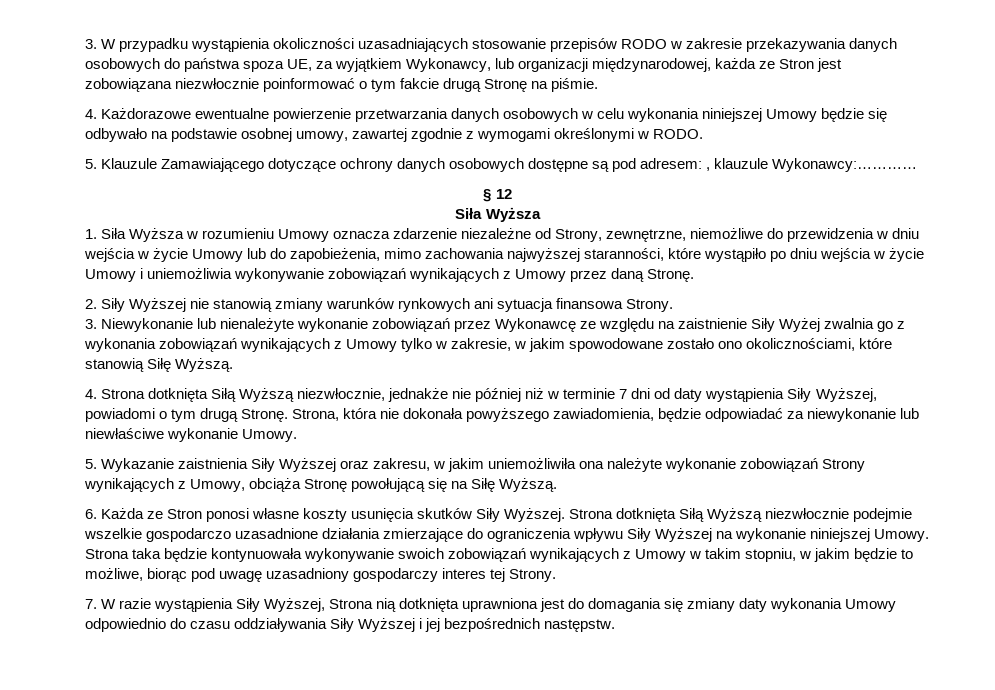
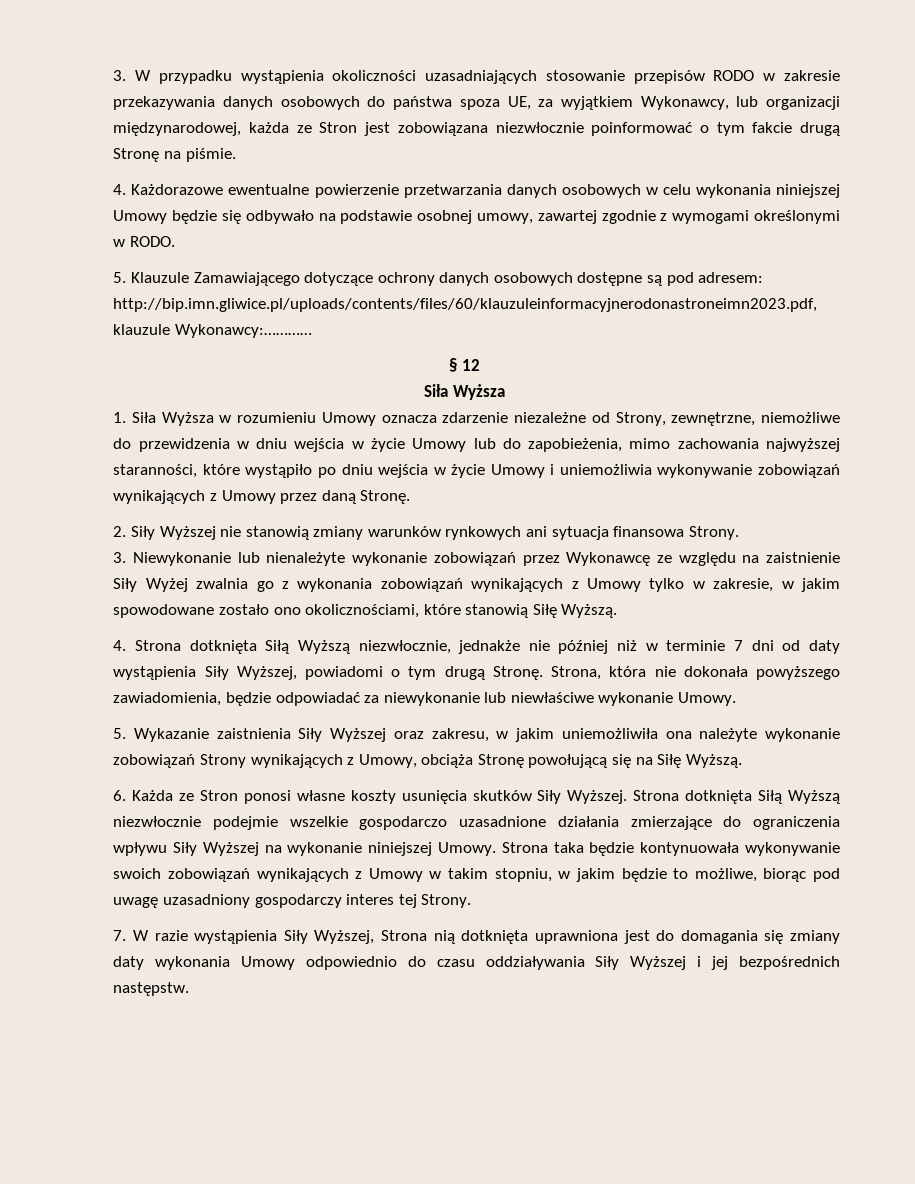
[706,167,711,171] , -> [113,298,818,312] http://bip.imn.gliwice.pl/uploads/contents/files/60/klauzuleinformacyjnerodonastroneimn2023.pdf,

